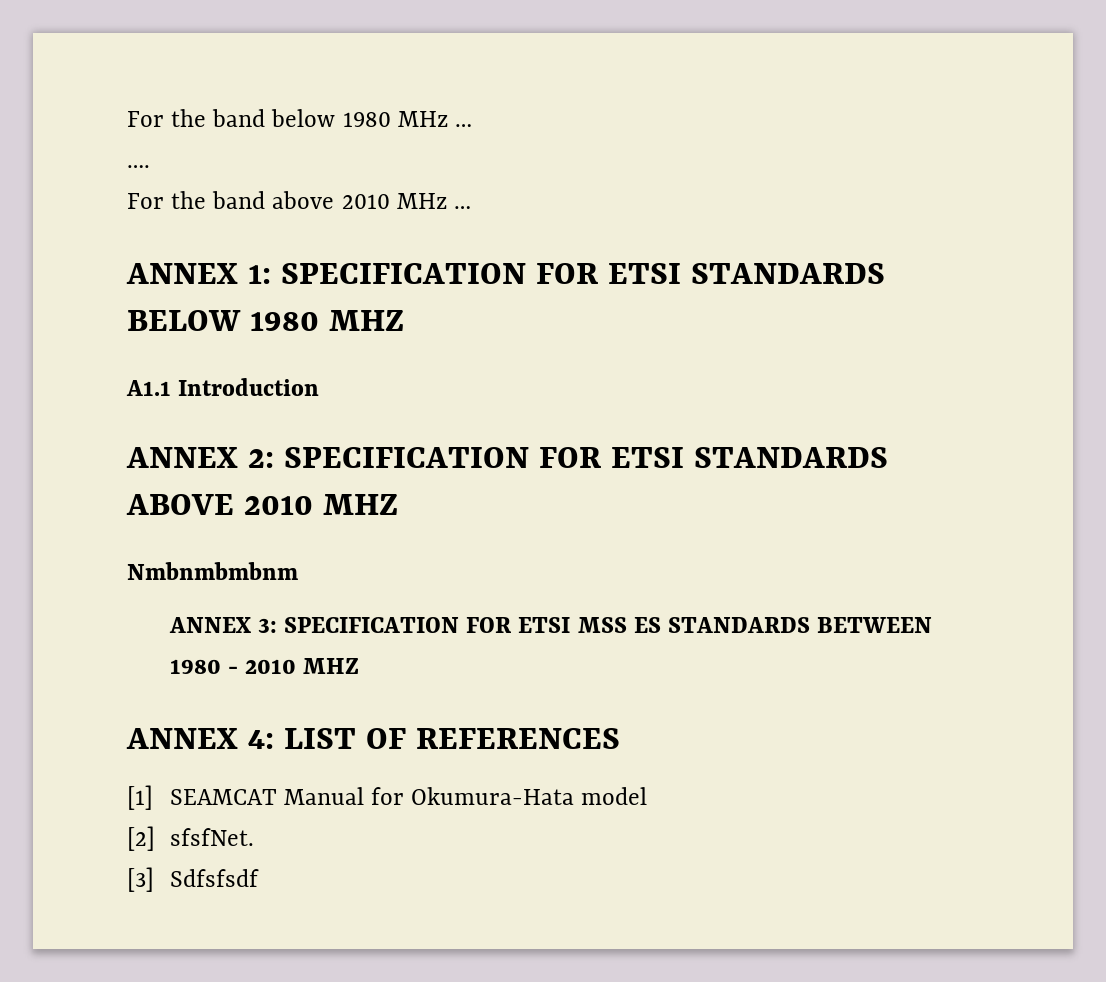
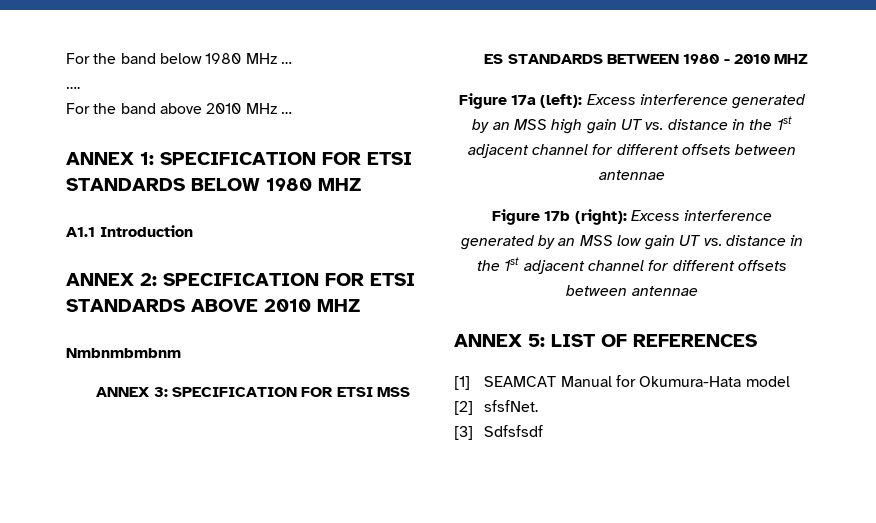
[126,728,274,749] // ANNEX 4: -> [458,93,807,109] [472,116,792,134] [467,144,797,158] [599,170,665,180] [491,209,773,225] [459,235,804,250] [477,257,787,274] [566,285,698,296] [454,334,545,347] // Figure 17a (left): Excess interference generated by an MSS high gain UT vs. distance in the 1st adjacent channel for different offsets between antennae // Figure 17b (right): Excess interference generated by an MSS low gain UT vs. distance in the 1st adjacent channel for different offsets between antennae // ANNEX 5:

